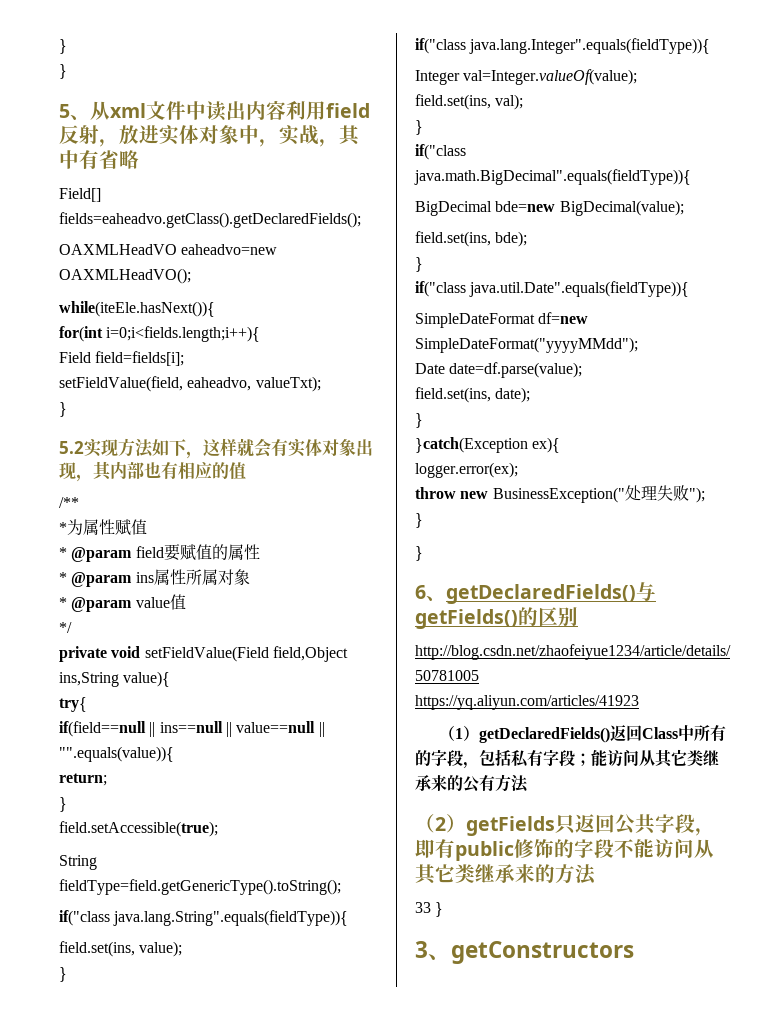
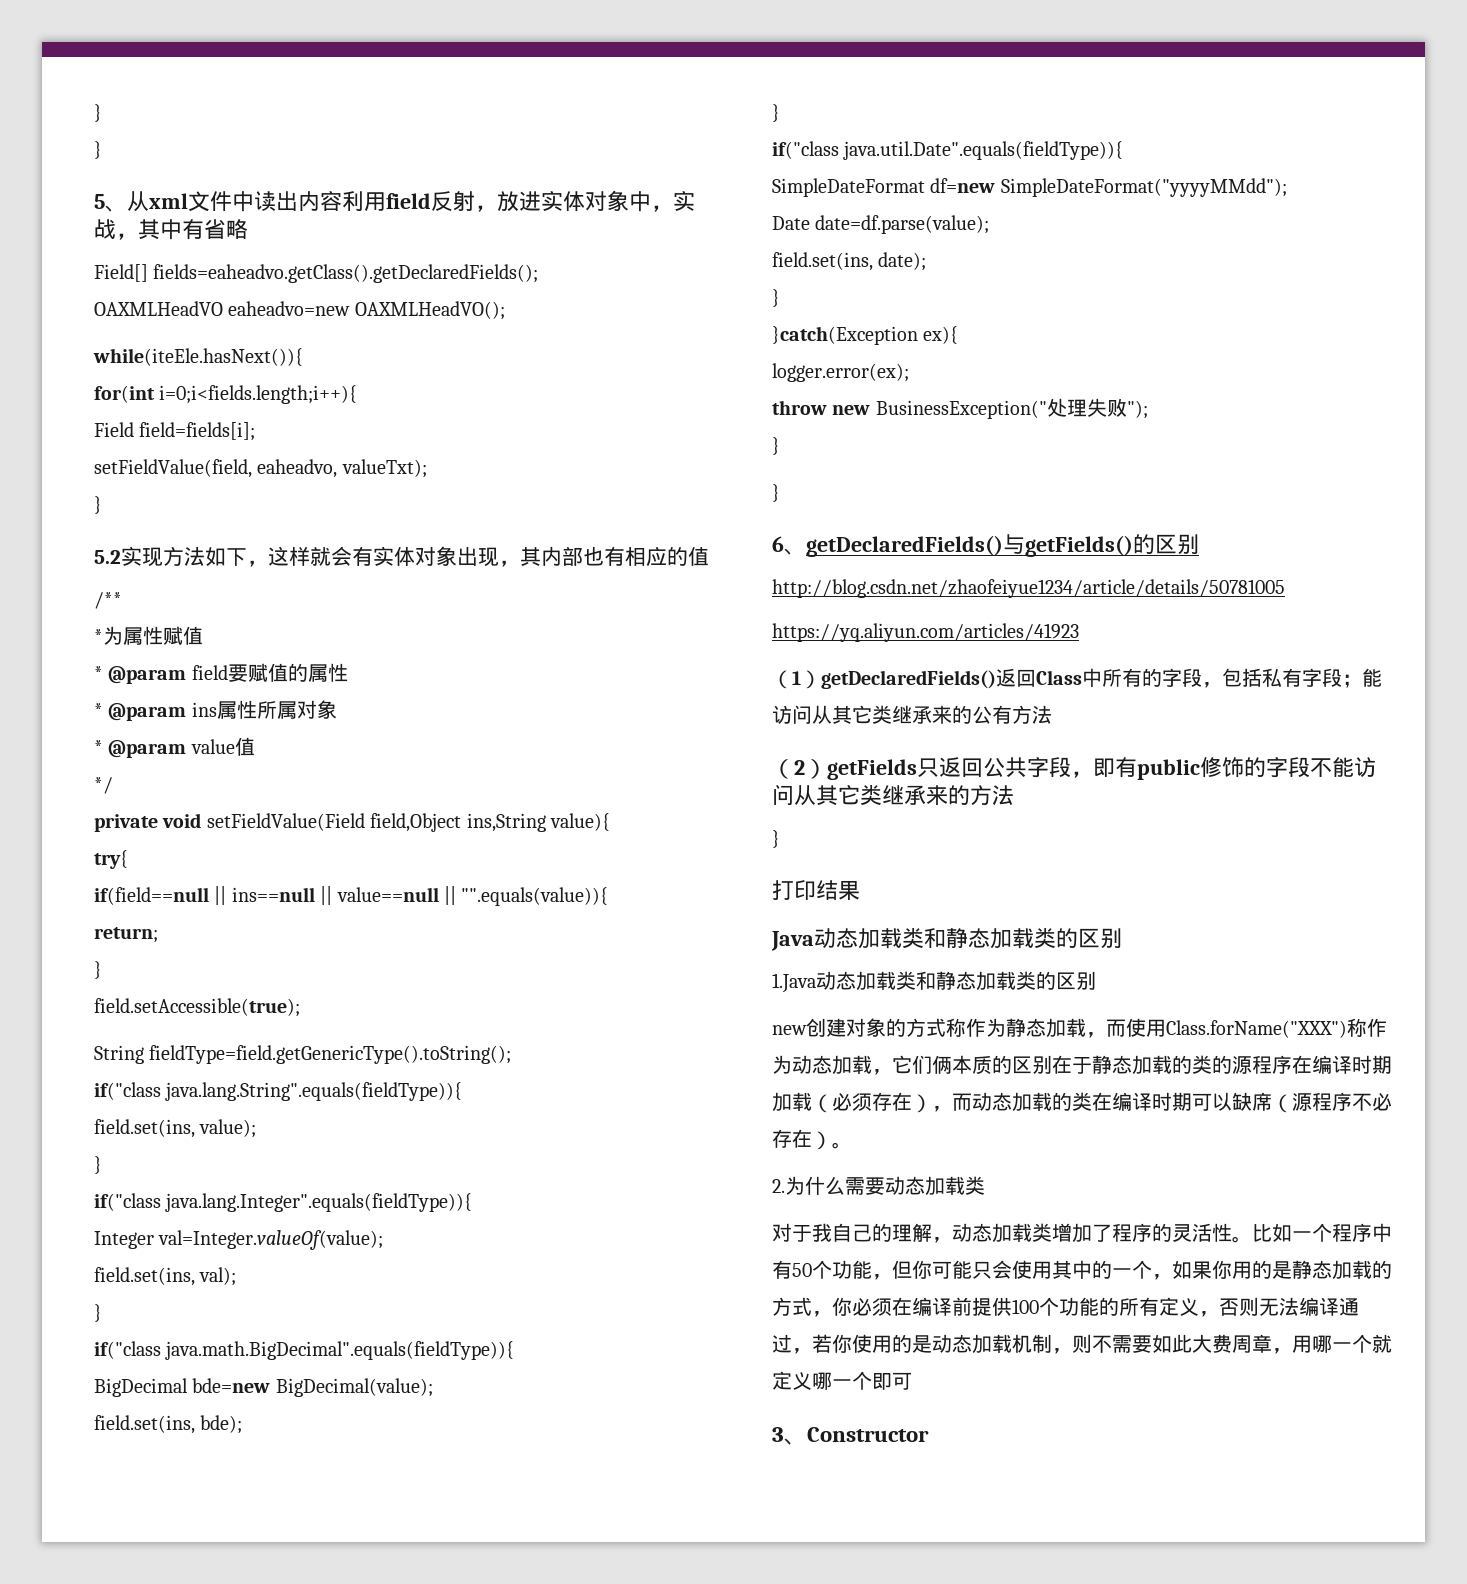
[415,902,444,917] 33 } -> [772,830,780,848] [772,880,860,901] [771,928,1122,951] [772,971,1096,993] [772,1018,1387,1038] [772,1055,1392,1075] [772,1092,1392,1113] [772,1129,852,1150] [772,1176,985,1196] [772,1223,1392,1243] [772,1260,1392,1280] [772,1297,1359,1317] [772,1334,1392,1354] [772,1371,912,1390] } // 打印结果 // Java动态加载类和静态加载类的区别 // 1.Java动态加载类和静态加载类的区别 // new创建对象的方式称作为静态加载，而使用Class.forName("XXX")称作为动态加载，它们俩本质的区别在于静态加载的类的源程序在编译时期加载（必须存在），而动态加载的类在编译时期可以缺席（源程序不必存在）。 // 2.为什么需要动态加载类 // 对于我自己的理解，动态加载类增加了程序的灵活性。比如一个程序中有50个功能，但你可能只会使用其中的一个，如果你用的是静态加载的方式，你必须在编译前提供100个功能的所有定义，否则无法编译通过，若你使用的是动态加载机制，则不需要如此大费周章，用哪一个就定义哪一个即可
[451,941,634,964] getConstructors -> [807,1427,929,1442] Constructor

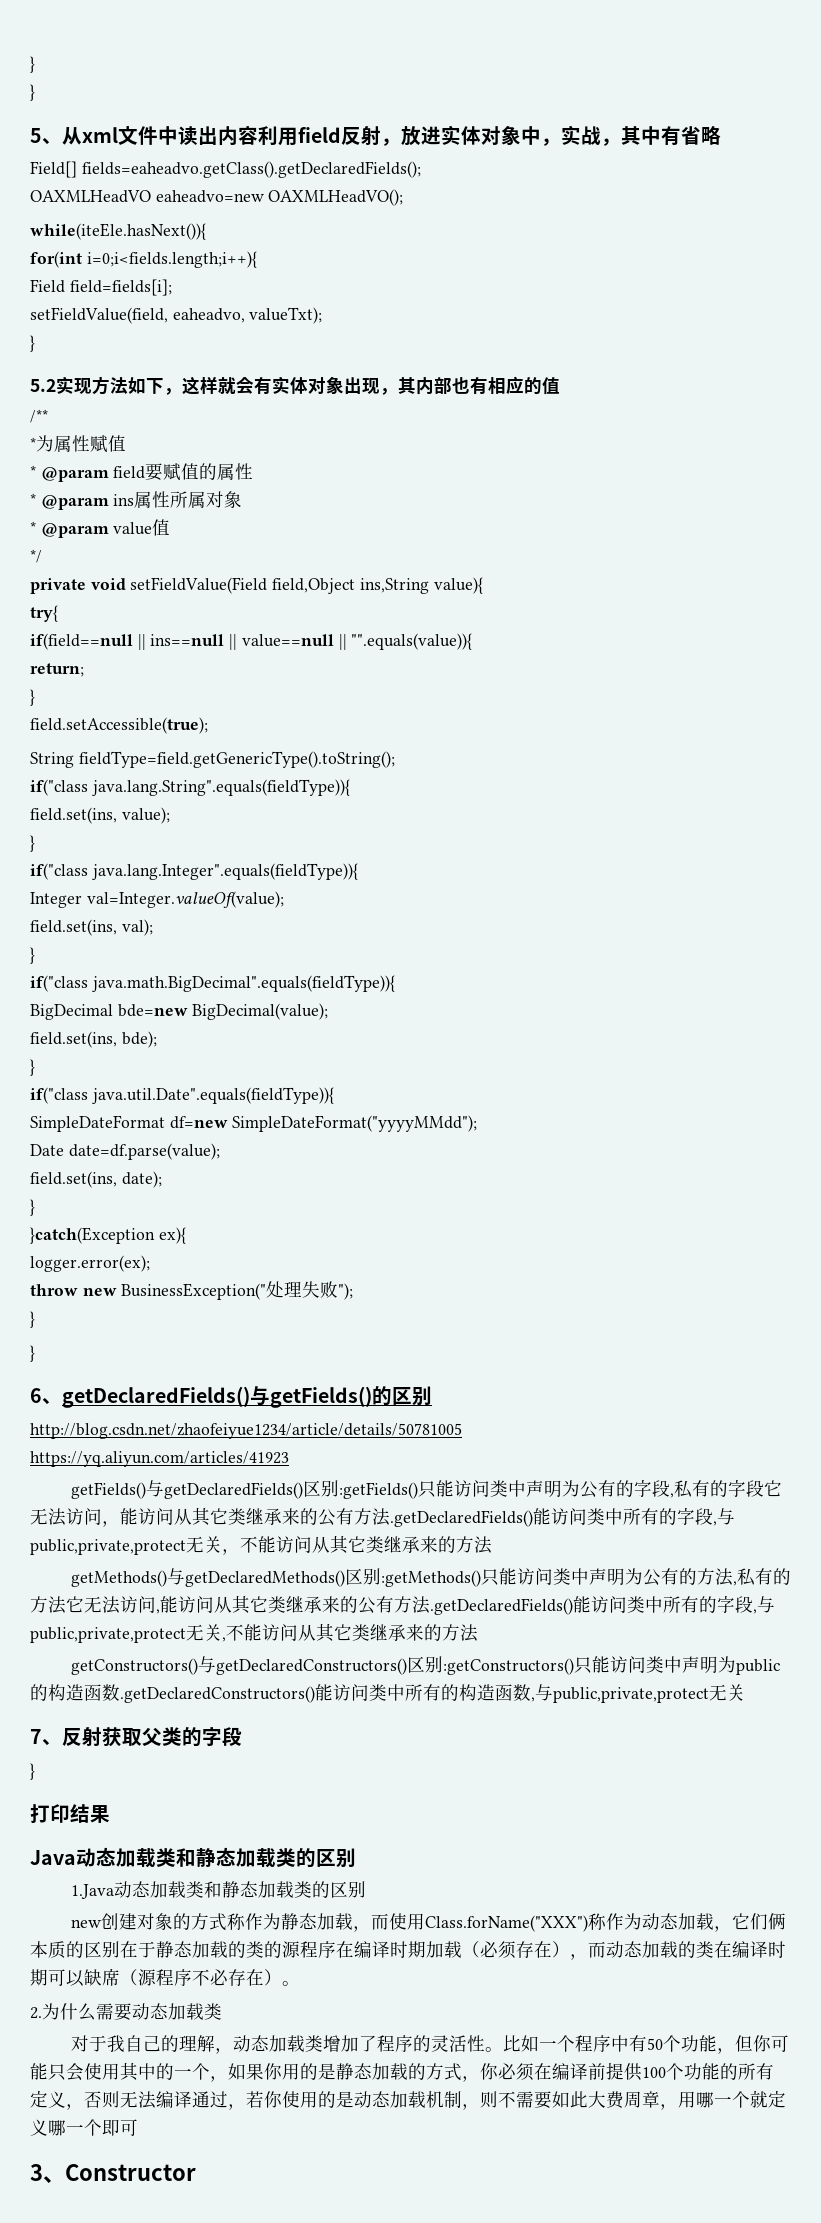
[772,668,1382,689] [772,705,1052,724] [772,757,1376,780] [772,784,1014,806] （1）getDeclaredFields()返回Class中所有的字段，包括私有字段；能访问从其它类继承来的公有方法 // （2）getFields只返回公共字段，即有public修饰的字段不能访问从其它类继承来的方法 -> [70,1479,782,1499] [30,1507,735,1527] [30,1535,492,1555] [70,1568,791,1587] [30,1595,775,1615] [30,1623,478,1643] [70,1656,780,1675] [30,1684,745,1703] [30,1727,242,1747] getFields()与getDeclaredFields()区别:getFields()只能访问类中声明为公有的字段,私有的字段它无法访问，能访问从其它类继承来的公有方法.getDeclaredFields()能访问类中所有的字段,与public,private,protect无关，不能访问从其它类继承来的方法 // getMethods()与getDeclaredMethods()区别:getMethods()只能访问类中声明为公有的方法,私有的方法它无法访问,能访问从其它类继承来的公有方法.getDeclaredFields()能访问类中所有的字段,与public,private,protect无关,不能访问从其它类继承来的方法 // getConstructors()与getDeclaredConstructors()区别:getConstructors()只能访问类中声明为public的构造函数.getDeclaredConstructors()能访问类中所有的构造函数,与public,private,protect无关 // 7、反射获取父类的字段

